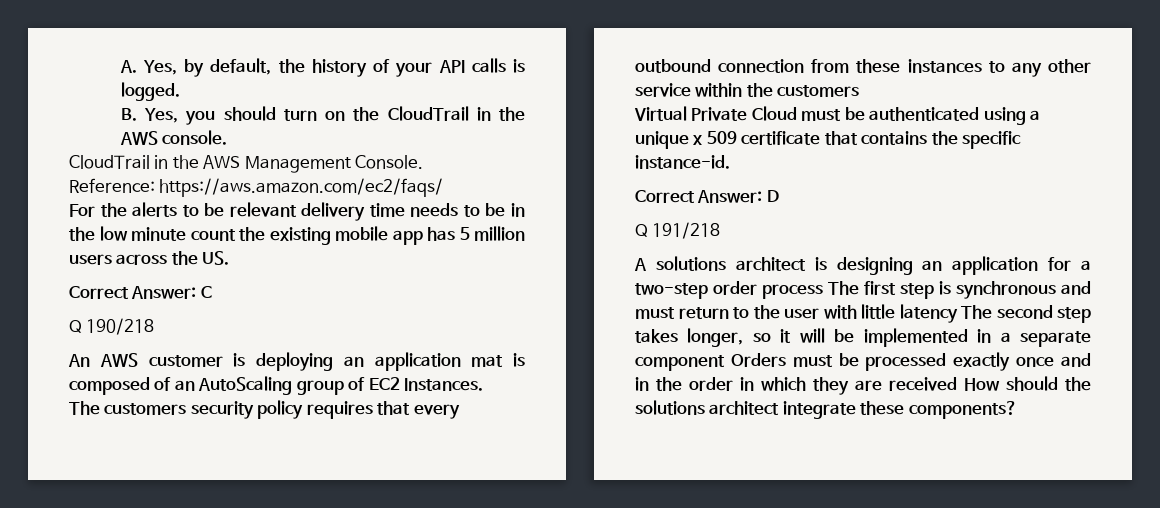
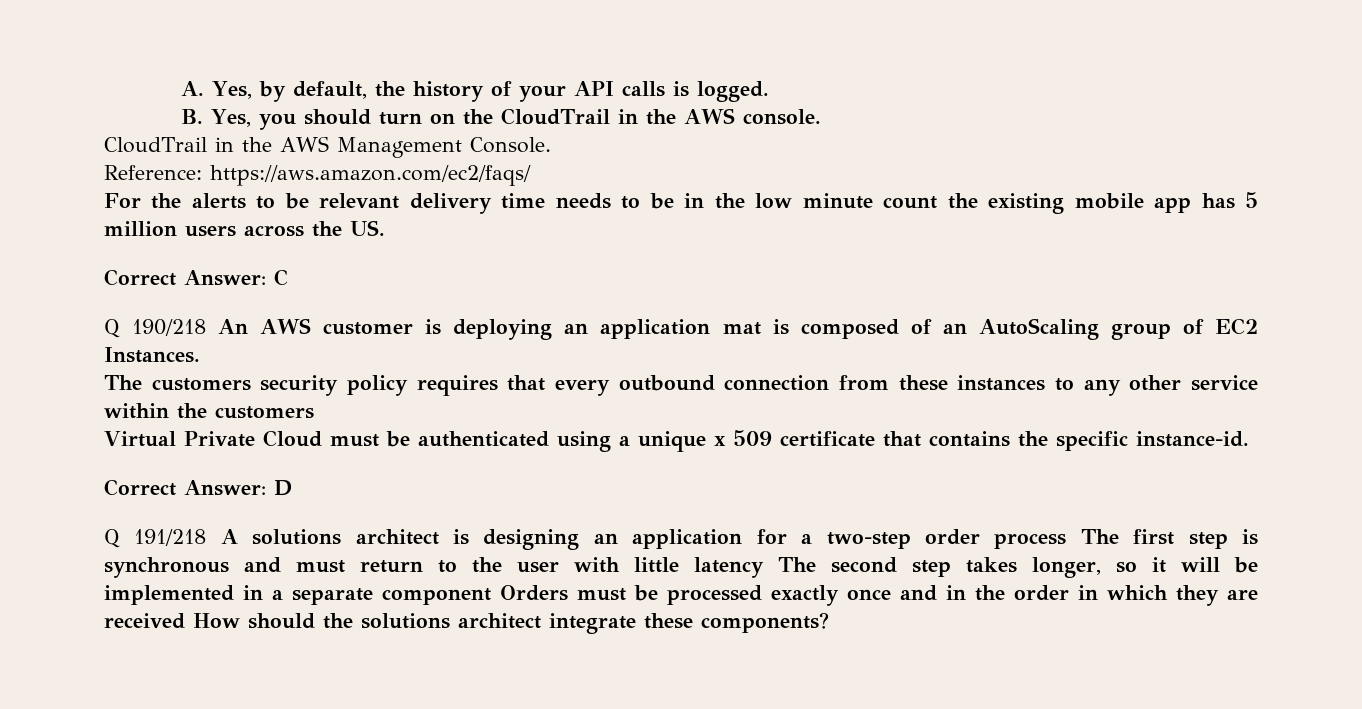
(155, 326) // -> (207, 327) none
(721, 230) // -> (207, 537) none

